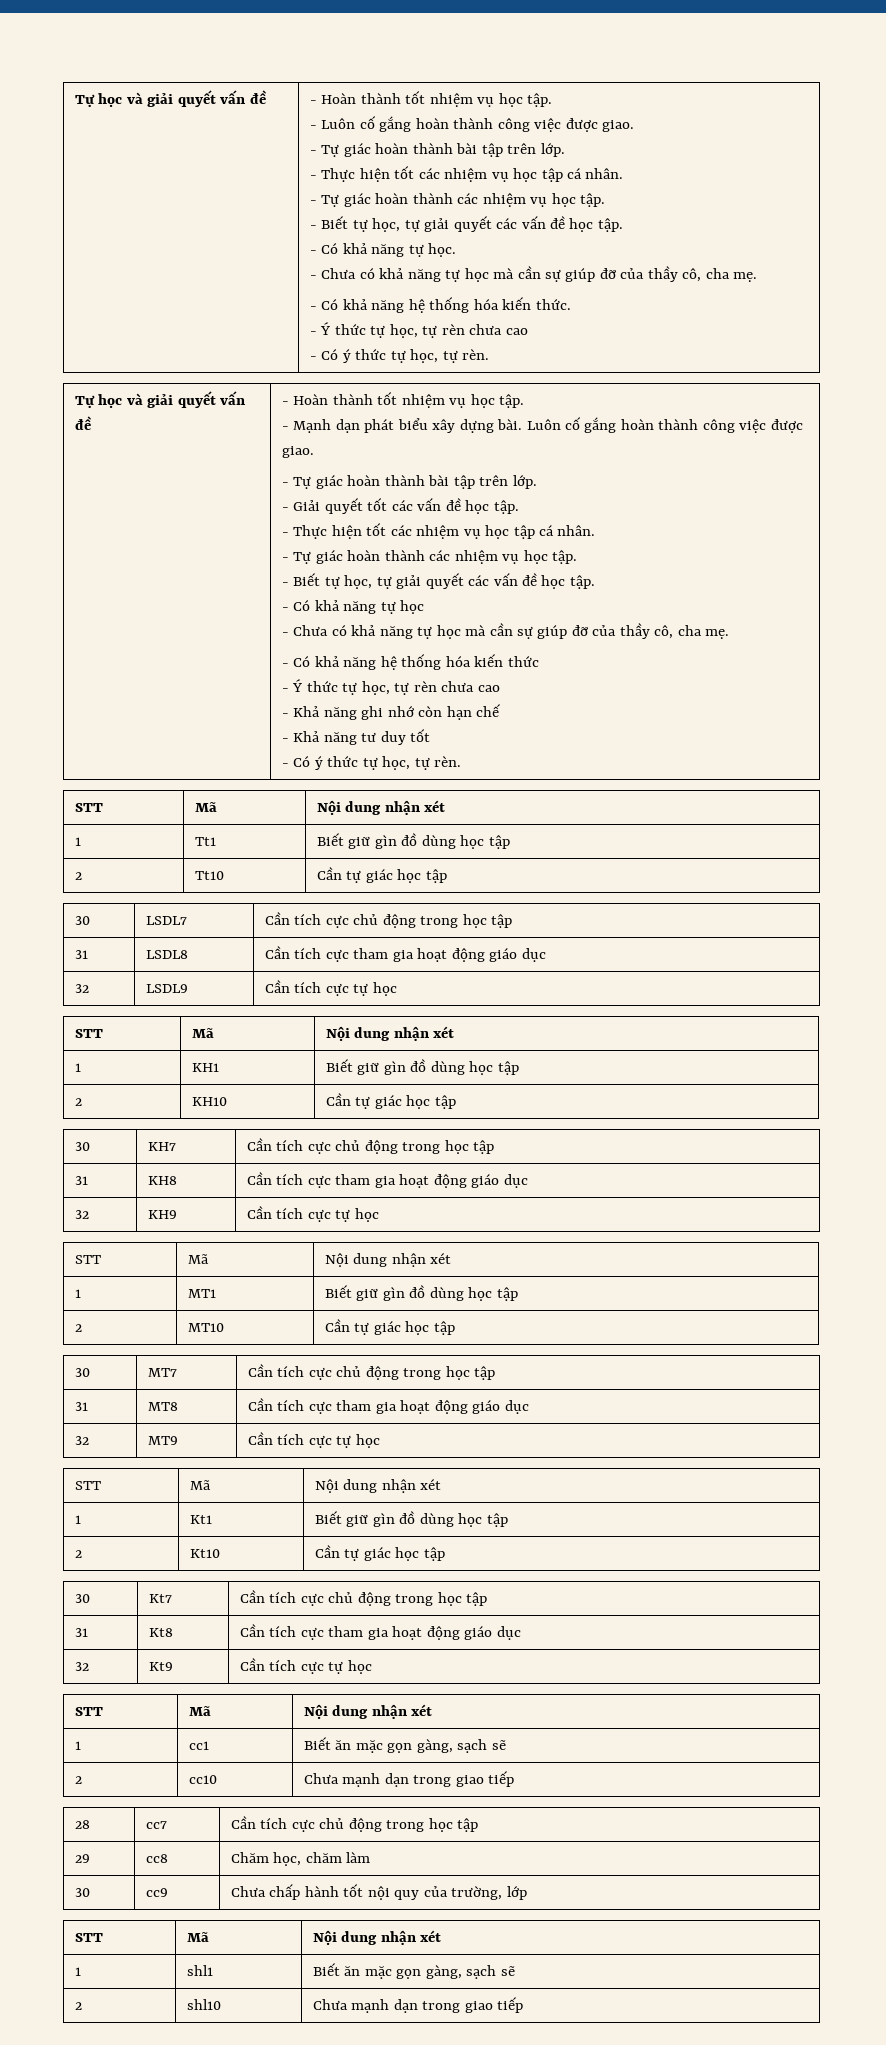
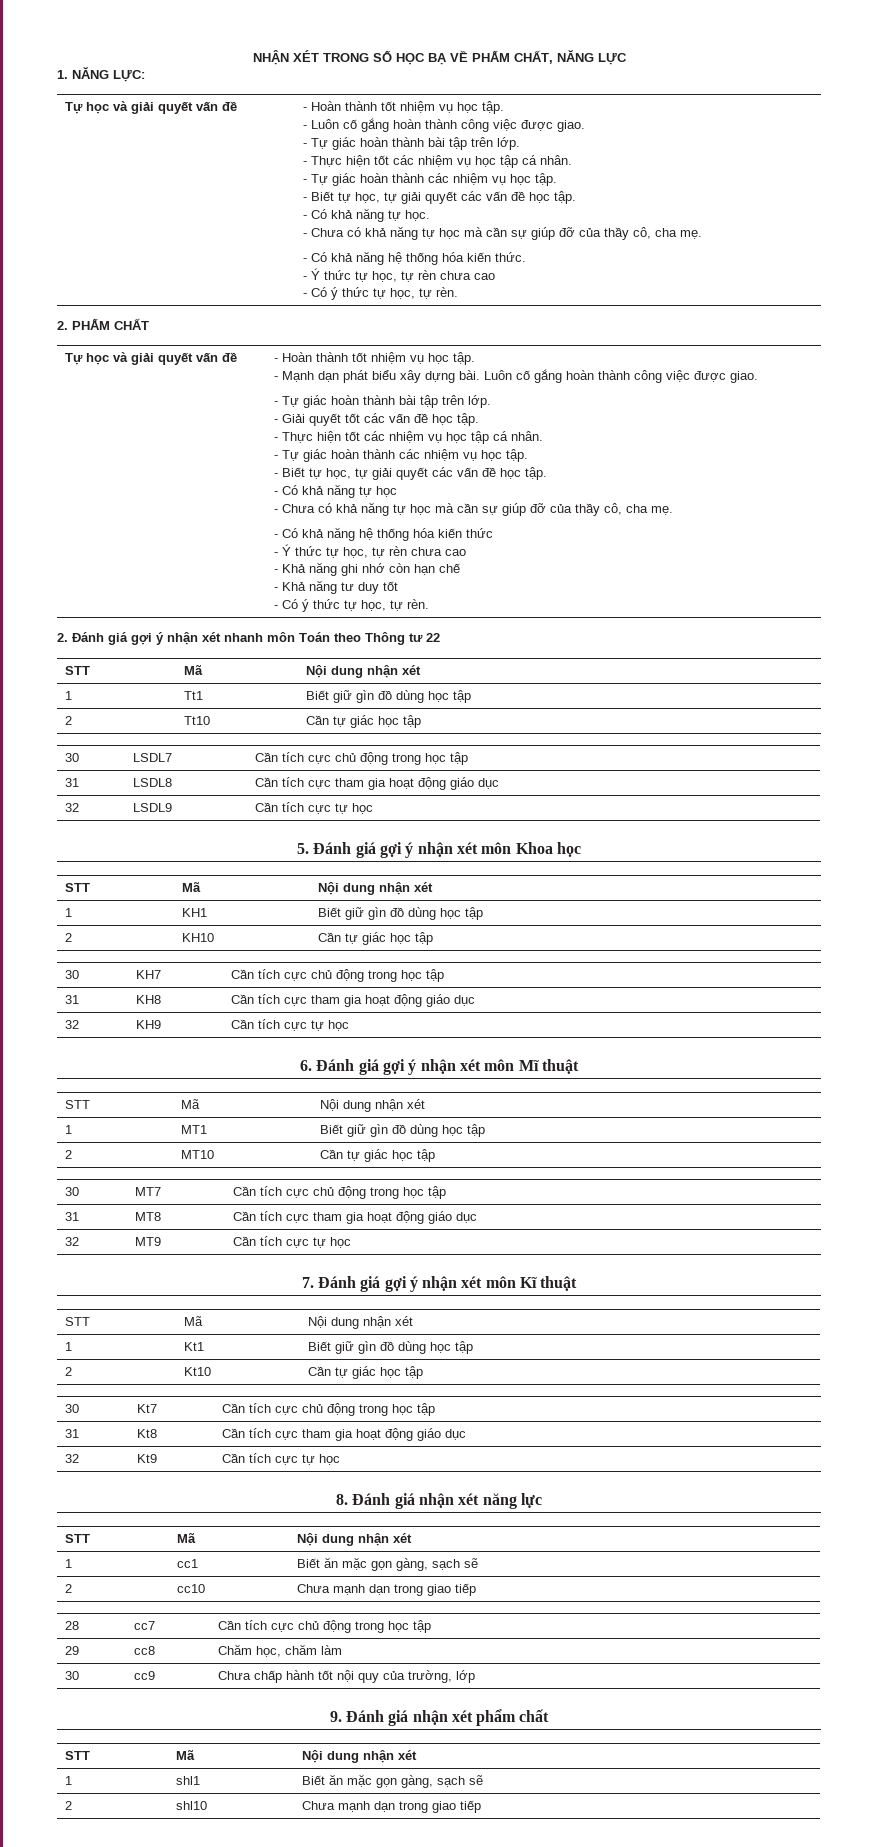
(74, 100) none -> [252,50,627,65] [57,67,145,82] NHẬN XÉT TRONG SỔ HỌC BẠ VỀ PHẨM CHẤT, NĂNG LỰC // 1. NĂNG LỰC: //
(490, 354) none -> [57,318,149,330] // 2. PHẨM CHẤT
(462, 761) none -> [57,632,440,645] // 2. Đánh giá gợi ý nhận xét nhanh môn Toán theo Thông tư 22
(397, 989) none -> [297,842,581,858] // 5. Đánh giá gợi ý nhận xét môn Khoa học
(379, 1215) none -> [300,1059,579,1075] // 6. Đánh giá gợi ý nhận xét môn Mĩ thuật
(380, 1441) none -> [301,1276,578,1292] // 7. Đánh giá gợi ý nhận xét môn Kĩ thuật
(372, 1667) none -> [336,1493,542,1509] // 8. Đánh giá nhận xét năng lực
(527, 1893) none -> [329,1709,550,1726] // 9. Đánh giá nhận xét phẩm chất

